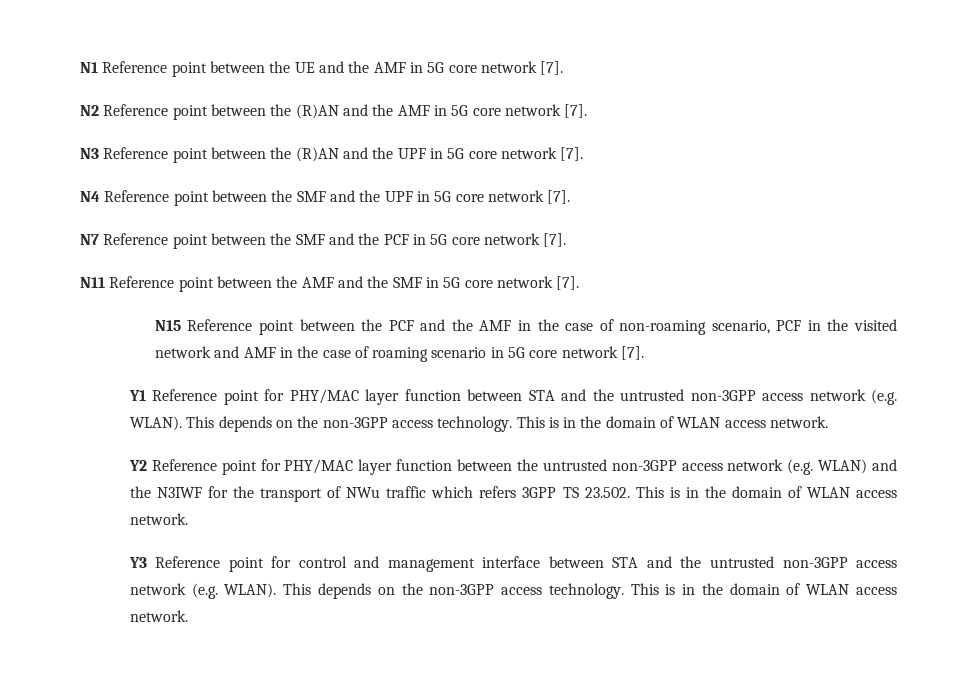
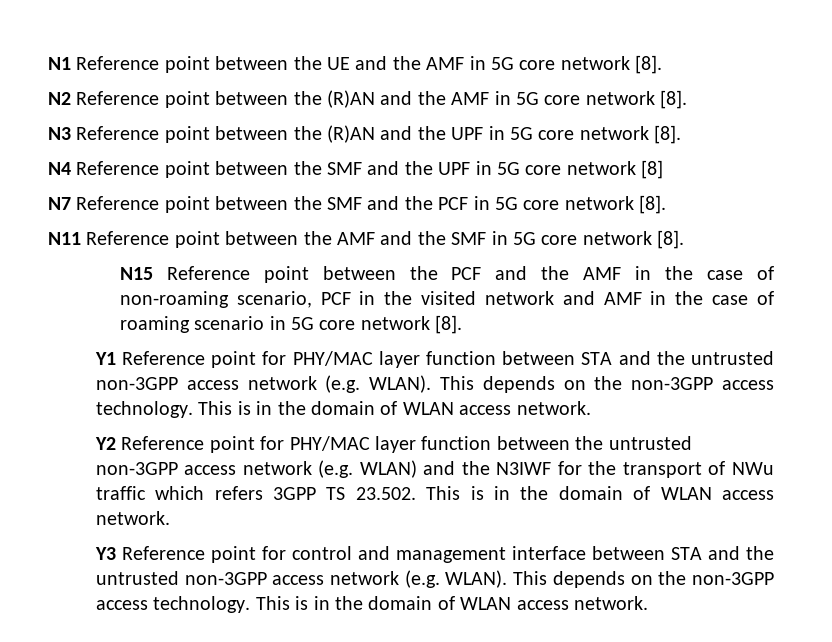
[540,61,564,75] [7]. -> [635,55,663,74] [8].
[564,104,588,118] [7]. -> [660,90,688,109] [8].
[560,147,584,161] [7]. -> [654,125,682,144] [8].
[547,190,571,204] [7]. -> [641,160,664,179] [8]
[543,233,567,247] [7]. -> [639,195,667,214] [8].
[556,276,580,290] [7]. -> [657,230,685,249] [8].
[621,346,645,360] [7]. -> [435,315,463,334] [8].

